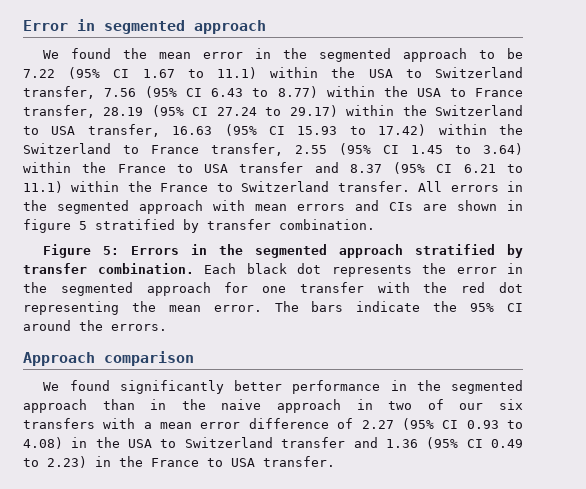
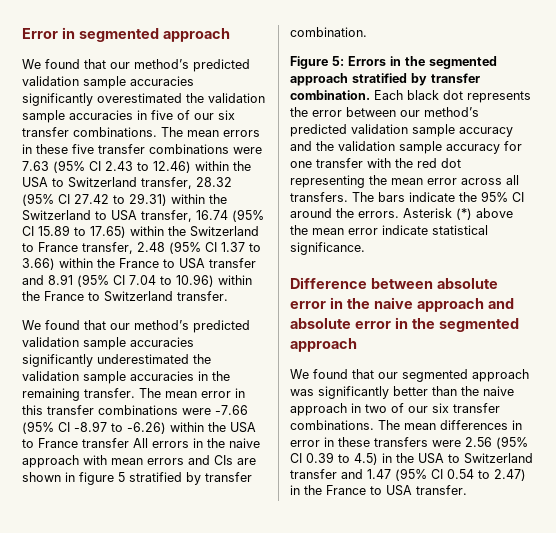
[123,48,523,62] [23,67,257,79] the mean error in the segmented approach to be 7.22 (95% CI 1.67 to 11.1) -> [84,59,250,72] [22,76,194,89] [22,93,265,106] [22,110,235,123] [22,127,260,137] [22,144,262,154] [22,160,191,173] that our method’s predicted validation sample accuracies significantly overestimated the validation sample accuracies in five of our six transfer combinations. The mean errors in these five transfer combinations were 7.63 (95% CI 2.43 to 12.46)
[104,86,523,98] [23,105,338,118] 7.56 (95% CI 6.43 to 8.77) within the USA to France transfer, 28.19 (95% CI 27.24 to 29.17) -> [196,177,232,187] [22,193,167,206] 28.32 (95% CI 27.42 to 29.31)
[172,124,427,136] 16.63 (95% CI 15.93 to 17.42) -> [196,209,264,222] [22,225,126,238] 16.74 (95% CI 15.89 to 17.65)
[295,143,523,155] 2.55 (95% CI 1.45 to 3.64) -> [137,241,261,254] [22,258,55,270] 2.48 (95% CI 1.37 to 3.66)
[349,162,523,174] [23,181,63,193] 8.37 (95% CI 6.21 to 11.1) -> [48,274,214,287] 8.91 (95% CI 7.04 to 10.96)
(410, 186) none -> [22,320,250,333] [22,337,194,350] [22,354,211,367] [22,371,230,384] [22,388,245,401] [22,405,248,415] [22,421,256,434] [22,438,129,448] // We found that our method’s predicted validation sample accuracies significantly underestimated the validation sample accuracies in the remaining transfer. The mean error in this transfer combinations were -7.66 (95% CI -8.97 to -6.26) within the USA to France transfer
[57,200,129,214] segmented -> [229,438,260,448] naive
[507,263,523,274] [23,282,211,296] in the segmented approach -> [346,107,479,117] [290,124,513,137] [290,141,500,154] between our method’s predicted validation sample accuracy and the validation sample accuracy
[213,305,262,312] error. -> [427,175,519,185] [290,192,348,202] error across all transfers.
[23,351,194,366] [43,380,524,394] [23,399,167,413] // Approach comparison // We found significantly better performance in the segmented approach than in -> [403,208,513,220] [290,225,488,235] [290,242,365,255] [290,277,498,289] [290,297,514,312] [290,317,519,332] [290,338,357,352] [290,369,529,382] [290,386,457,399] Asterisk (*) above the mean error indicate statistical significance. // Difference between absolute error in the naive approach and absolute error in the segmented approach // We found that our segmented approach was significantly better than
[23,418,524,430] [23,437,63,449] transfers with a mean error difference of 2.27 (95% CI 0.93 to 4.08) -> [453,403,500,413] [290,420,522,430] [290,436,528,449] [290,452,378,465] transfer combinations. The mean differences in error in these transfers were 2.56 (95% CI 0.39 to 4.5)
[385,437,523,449] [23,456,87,468] 1.36 (95% CI 0.49 to 2.23) -> [367,468,526,481] 1.47 (95% CI 0.54 to 2.47)

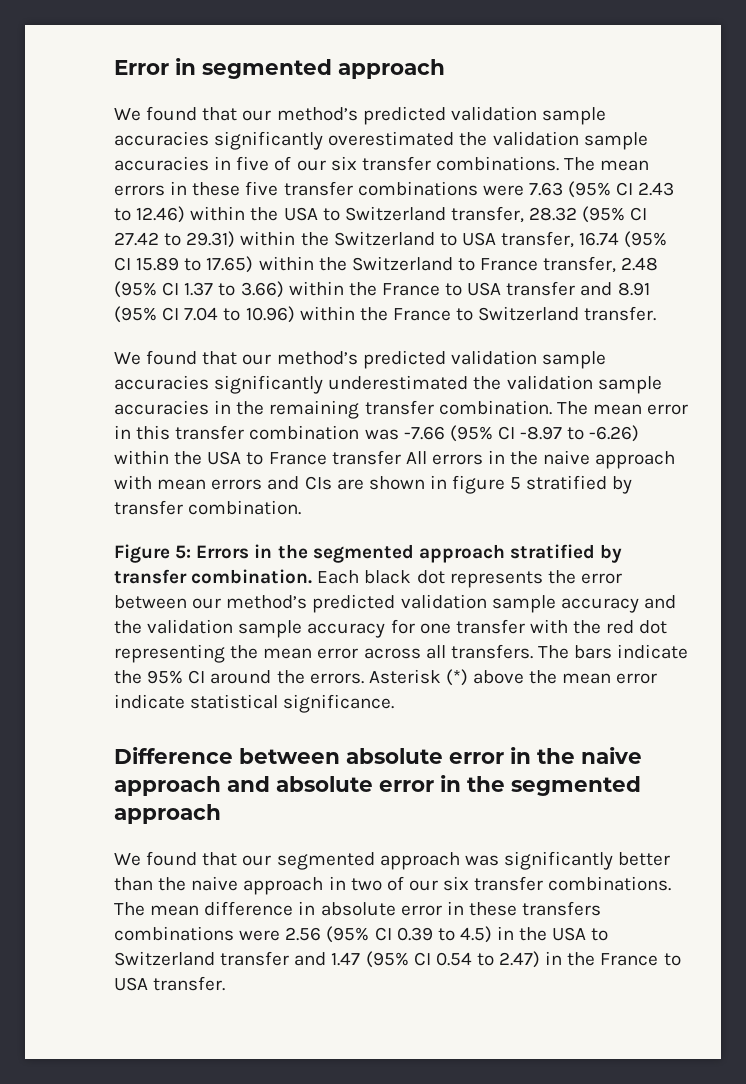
[84,388,135,398] transfer. -> [364,400,552,415] transfer combination.
[98,405,211,415] combinations were -> [249,425,399,440] combination was
[440,420,522,430] differences in -> [204,901,396,916] difference in absolute
(428, 442) none -> [114,926,234,941] combinations

